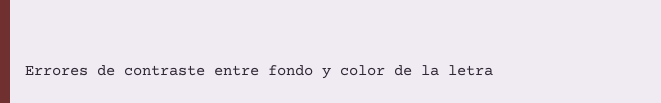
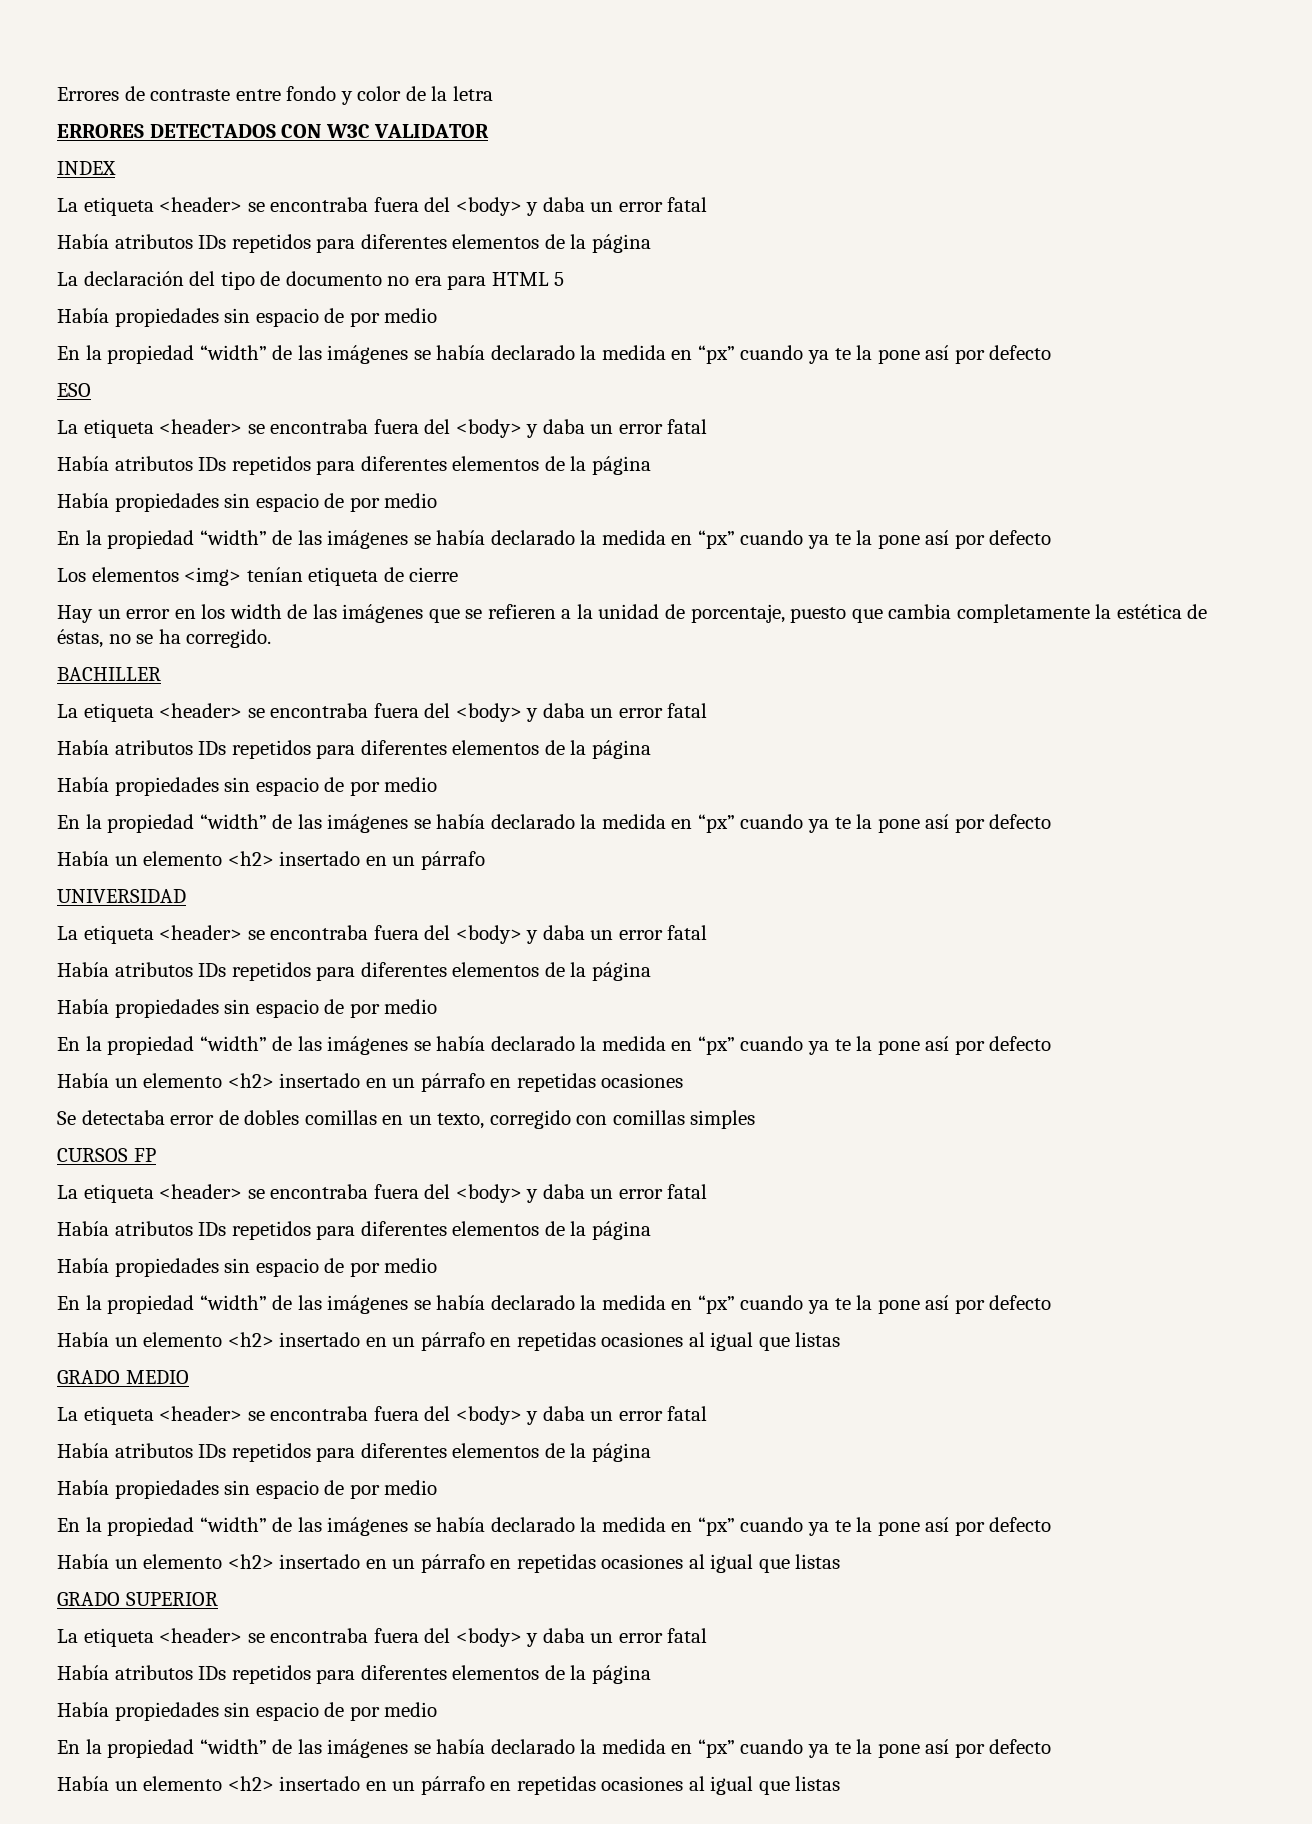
(493, 70) none -> [57,124,490,138] [57,161,116,175] [57,197,708,216] [57,234,651,253] [57,271,565,290] [57,308,438,327] [57,345,1052,364] [57,383,91,397] [57,419,708,438] [57,456,651,475] [57,493,438,512] [57,530,1052,549] [57,567,459,586] [57,604,1208,623] [57,629,272,648] [57,667,161,681] [57,703,708,722] [57,740,651,759] [57,777,438,796] [57,814,1052,833] [57,851,485,870] [57,889,186,903] [57,925,708,944] [57,962,651,981] [57,999,438,1018] [57,1036,1052,1055] [57,1073,684,1092] [57,1110,756,1129] [57,1148,156,1162] [57,1184,708,1203] [57,1221,651,1240] [57,1258,438,1277] [57,1295,1052,1314] [57,1332,841,1351] [57,1370,189,1384] [57,1406,708,1425] [57,1443,651,1462] [57,1480,438,1499] [57,1517,1052,1536] [57,1554,841,1573] [57,1592,218,1606] [57,1628,708,1647] [57,1665,651,1684] [57,1702,438,1721] [57,1739,1052,1758] [57,1776,841,1795] // ERRORES DETECTADOS CON W3C VALIDATOR // INDEX // La etiqueta <header> se encontraba fuera del <body> y daba un error fatal // Había atributos IDs repetidos para diferentes elementos de la página // La declaración del tipo de documento no era para HTML 5 // Había propiedades sin espacio de por medio // En la propiedad “width” de las imágenes se había declarado la medida en “px” cuando ya te la pone así por defecto // ESO // La etiqueta <header> se encontraba fuera del <body> y daba un error fatal // Había atributos IDs repetidos para diferentes elementos de la página // Había propiedades sin espacio de por medio // En la propiedad “width” de las imágenes se había declarado la medida en “px” cuando ya te la pone así por defecto // Los elementos <img> tenían etiqueta de cierre // Hay un error en los width de las imágenes que se refieren a la unidad de porcentaje, puesto que cambia completamente la estética de éstas, no se ha corregido. // BACHILLER // La etiqueta <header> se encontraba fuera del <body> y daba un error fatal // Había atributos IDs repetidos para diferentes elementos de la página // Había propiedades sin espacio de por medio // En la propiedad “width” de las imágenes se había declarado la medida en “px” cuando ya te la pone así por defecto // Había un elemento <h2> insertado en un párrafo // UNIVERSIDAD // La etiqueta <header> se encontraba fuera del <body> y daba un error fatal // Había atributos IDs repetidos para diferentes elementos de la página // Había propiedades sin espacio de por medio // En la propiedad “width” de las imágenes se había declarado la medida en “px” cuando ya te la pone así por defecto // Había un elemento <h2> insertado en un párrafo en repetidas ocasiones // Se detectaba error de dobles comillas en un texto, corregido con comillas simples // CURSOS FP // La etiqueta <header> se encontraba fuera del <body> y daba un error fatal // Había atributos IDs repetidos para diferentes elementos de la página // Había propiedades sin espacio de por medio // En la propiedad “width” de las imágenes se había declarado la medida en “px” cuando ya te la pone así por defecto // Había un elemento <h2> insertado en un párrafo en repetidas ocasiones al igual que listas // GRADO MEDIO // La etiqueta <header> se encontraba fuera del <body> y daba un error fatal // Había atributos IDs repetidos para diferentes elementos de la página // Había propiedades sin espacio de por medio // En la propiedad “width” de las imágenes se había declarado la medida en “px” cuando ya te la pone así por defecto // Había un elemento <h2> insertado en un párrafo en repetidas ocasiones al igual que listas // GRADO SUPERIOR // La etiqueta <header> se encontraba fuera del <body> y daba un error fatal // Había atributos IDs repetidos para diferentes elementos de la página // Había propiedades sin espacio de por medio // En la propiedad “width” de las imágenes se había declarado la medida en “px” cuando ya te la pone así por defecto // Había un elemento <h2> insertado en un párrafo en repetidas ocasiones al igual que listas

